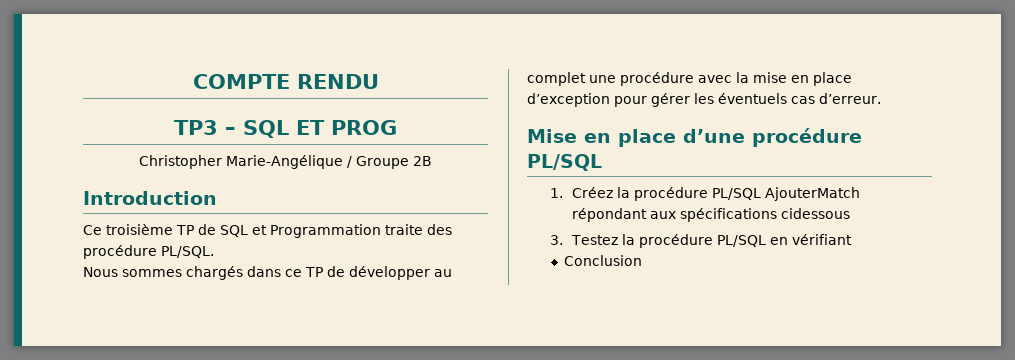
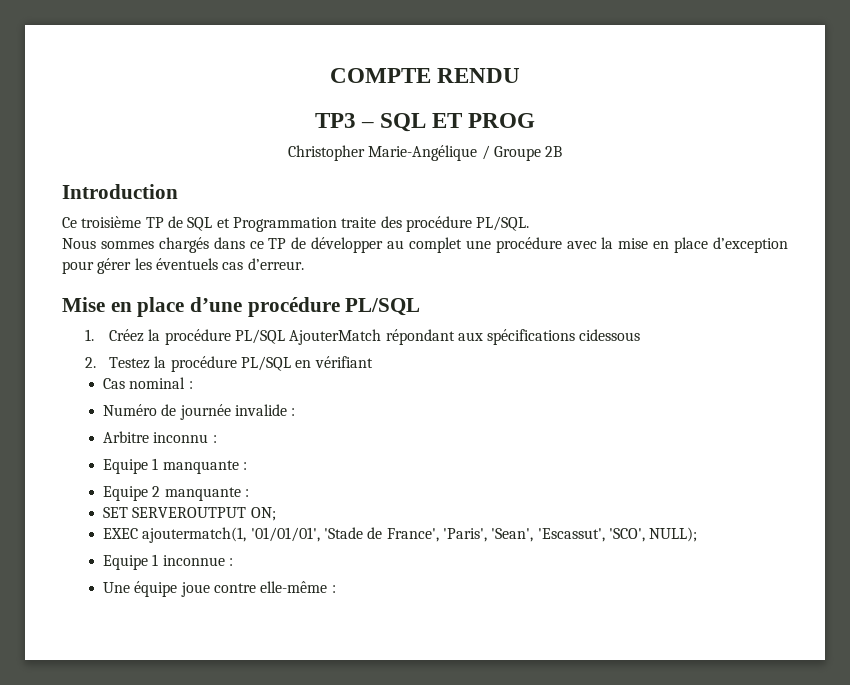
[549,235,563,245] 3. -> [85,357,97,368] 2.
[564,255,643,266] Conclusion -> [103,377,193,389] [103,404,296,420] [103,431,217,443] [103,458,248,474] [103,486,250,501] [103,507,276,521] [103,527,698,543] [103,554,234,570] [103,581,336,597] Cas nominal : // Numéro de journée invalide : // Arbitre inconnu : // Equipe 1 manquante : // Equipe 2 manquante : // SET SERVEROUTPUT ON; // EXEC ajoutermatch(1, '01/01/01', 'Stade de France', 'Paris', 'Sean', 'Escassut', 'SCO', NULL); // Equipe 1 inconnue : // Une équipe joue contre elle-même :

